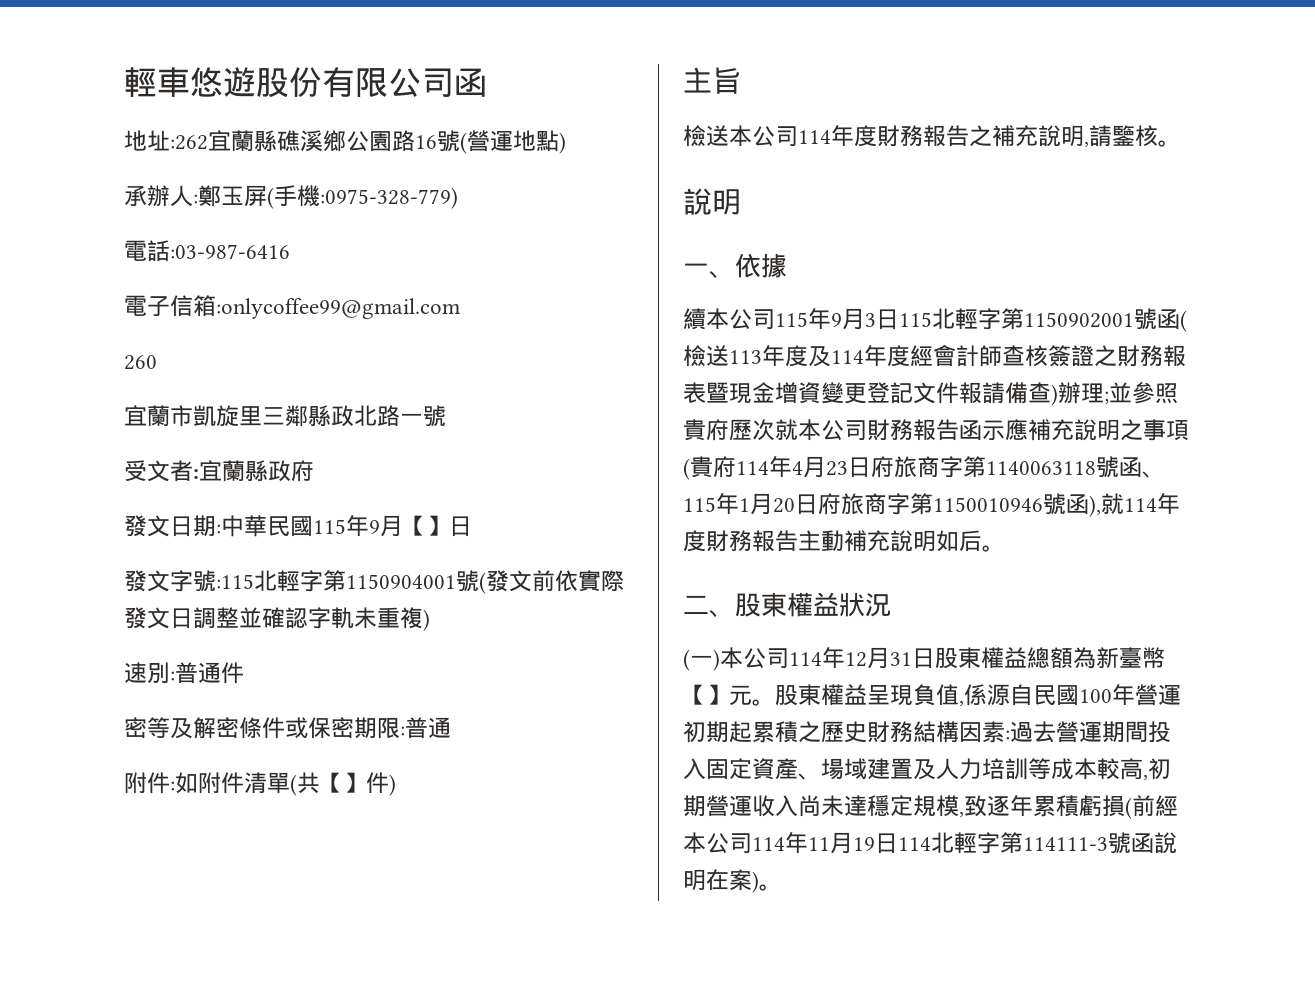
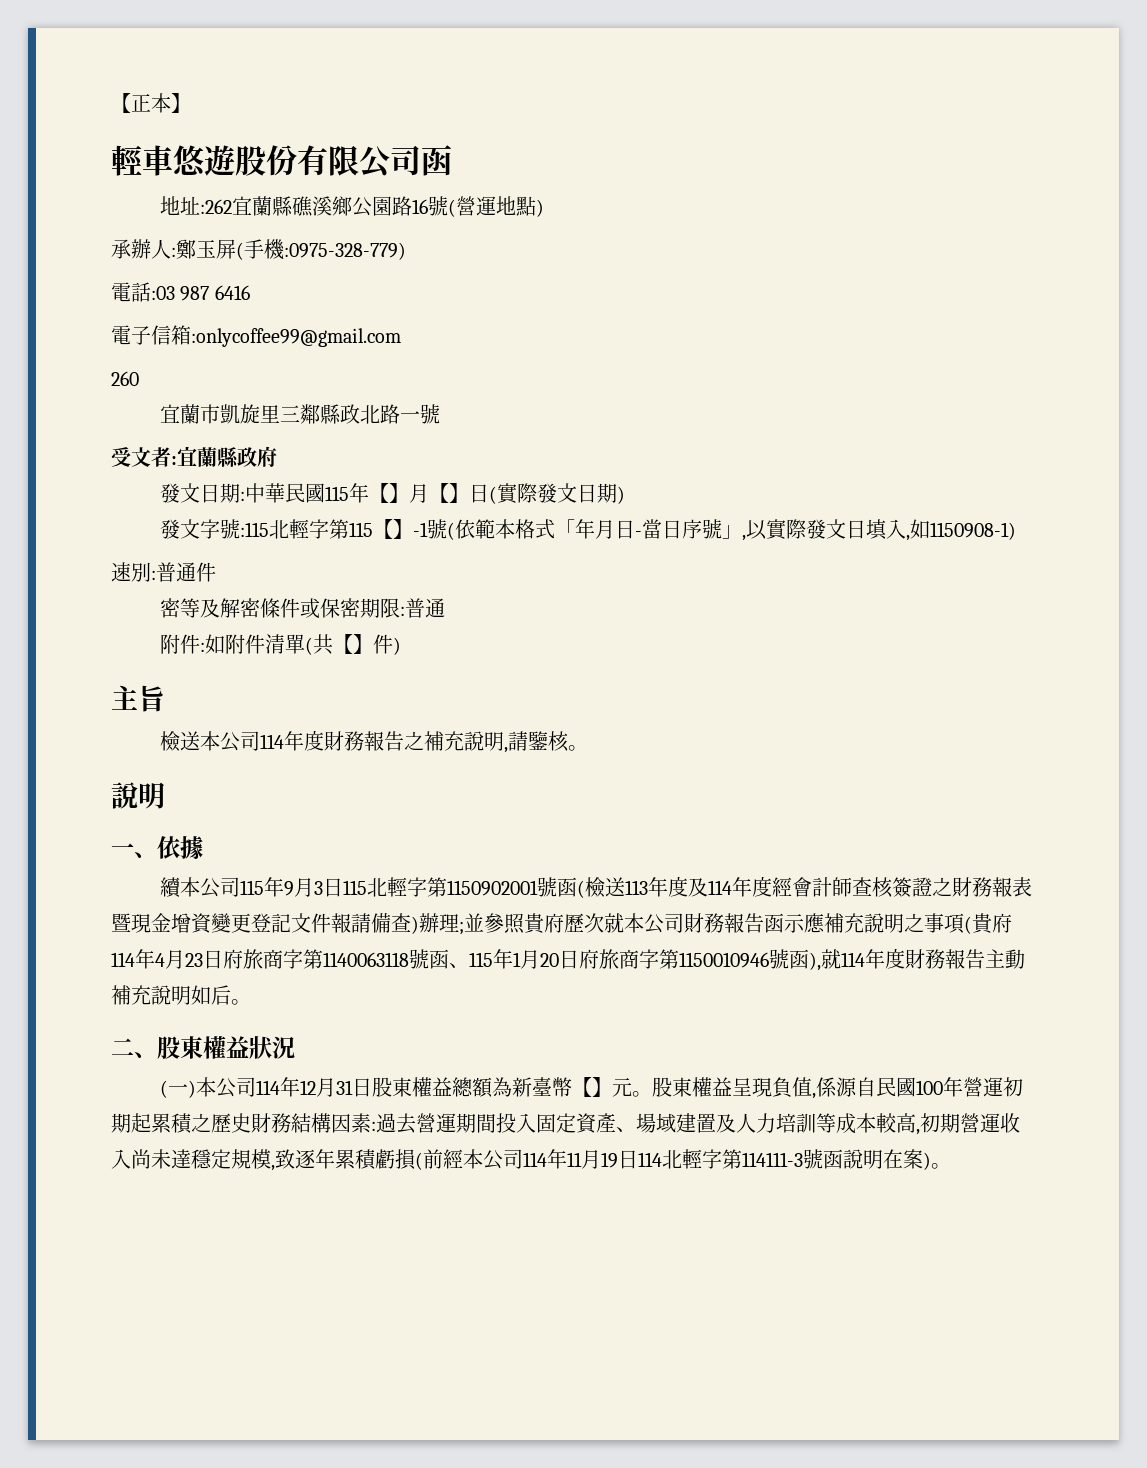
(124, 82) none -> [111,93,191,113] 【正本】 //
[170,244,290,259] :03-987-6416 -> [151,285,250,301] :03 987 6416
[369,520,380,534] 9 -> [368,483,409,503] 【】
(472, 526) none -> [488,483,625,504] (實際發文日期)
[346,570,624,594] [124,607,430,631] 1150904001號(發文前依實際發文日調整並確認字軌未重複) -> [348,519,1016,541] 115【】-1號(依範本格式「年月日-當日序號」,以實際發文日填入,如1150908-1)

